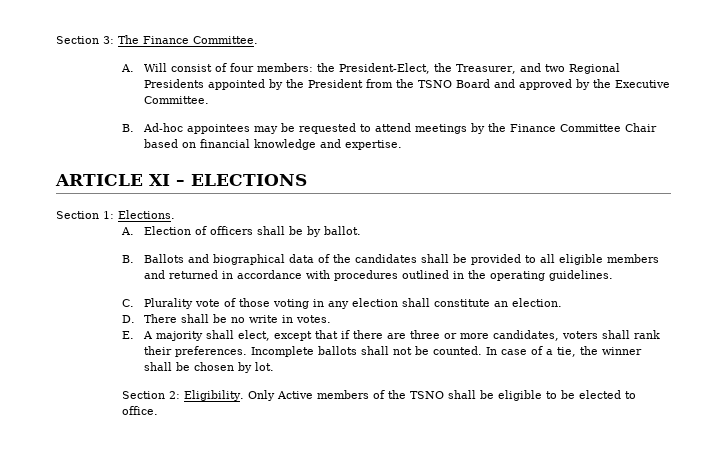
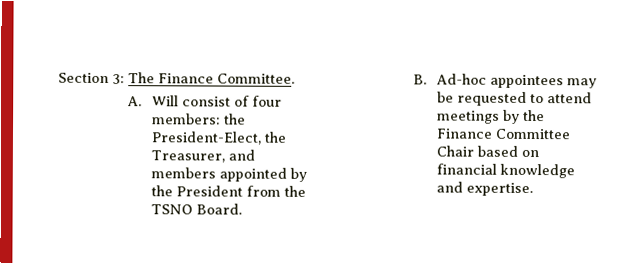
[544,63,620,74] [143,79,204,88] two Regional Presidents -> [150,167,216,179] members
[455,79,670,90] [143,96,209,104] Board and approved by the Executive Committee. -> [195,203,242,215] Board.
[55,174,307,186] [56,210,175,219] [120,226,361,237] [121,254,659,265] [143,270,613,281] [121,298,562,309] [121,314,331,323] [121,330,660,341] [143,346,642,357] [143,362,274,373] [121,390,636,401] [121,406,158,415] // ARTICLE XI – ELECTIONS // Section 1: Elections. // A. Election of officers shall be by ballot. // B. Ballots and biographical data of the candidates shall be provided to all eligible members and returned in accordance with procedures outlined in the operating guidelines. // C. Plurality vote of those voting in any election shall constitute an election. // D. There shall be no write in votes. // E. A majority shall elect, except that if there are three or more candidates, voters shall rank their preferences. Incomplete ballots shall not be counted. In case of a tie, the winner shall be chosen by lot. // Section 2: Eligibility. Only Active members of the TSNO shall be eligible to be elected to office. -> (533, 189) none

